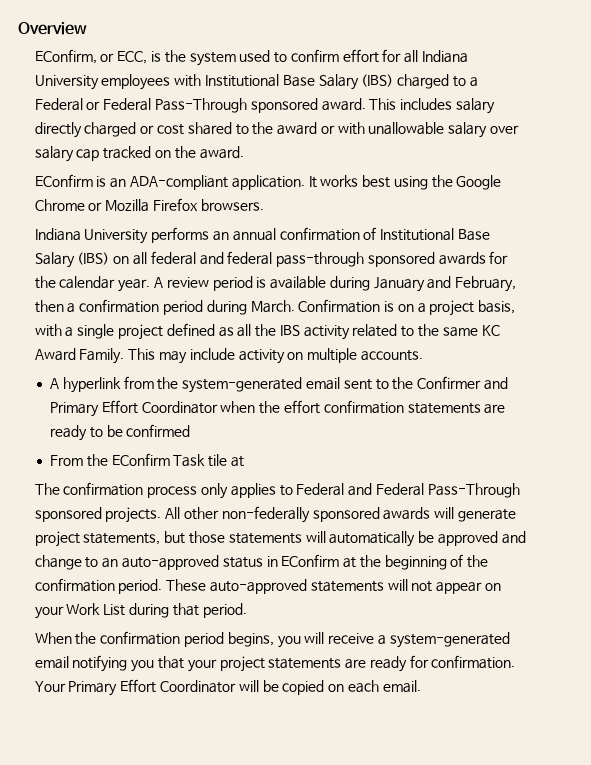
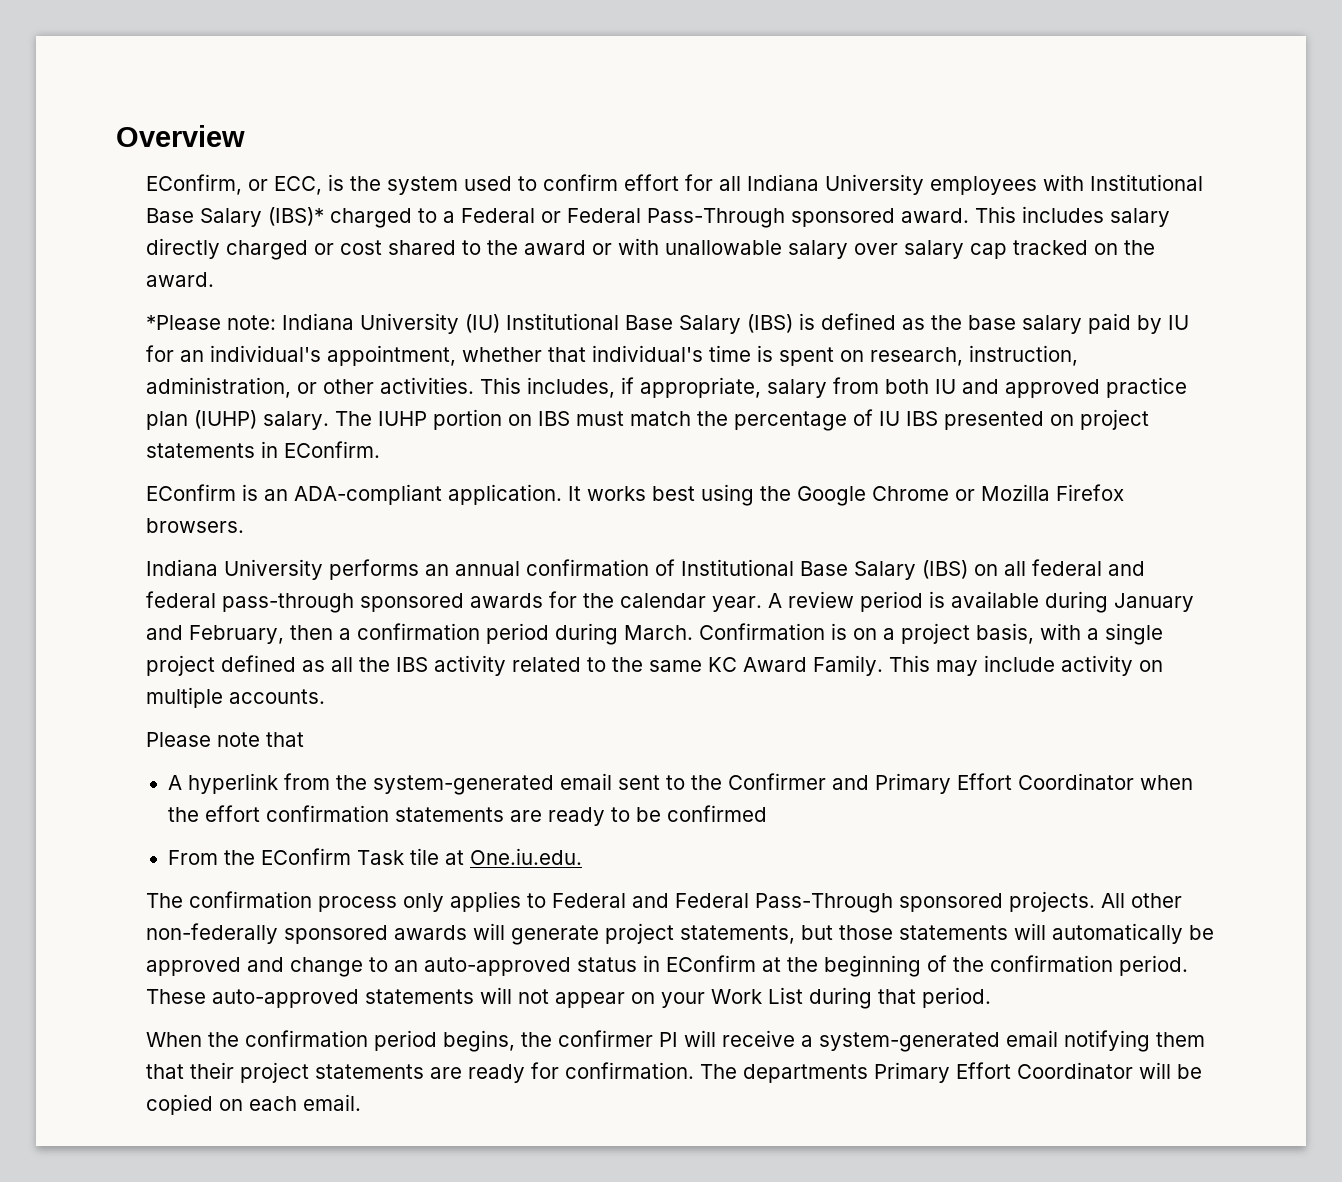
[361,74,394,87] (IBS) -> [267,207,324,226] (IBS)*
(244, 152) none -> [145,313,1189,334] [145,345,1078,366] [145,377,1187,398] [145,409,1149,431] [145,441,380,458] // *Please note: Indiana University (IU) Institutional Base Salary (IBS) is defined as the base salary paid by IU for an individual's appointment, whether that individual's time is spent on research, instruction, administration, or other activities. This includes, if appropriate, salary from both IU and approved practice plan (IUHP) salary. The IUHP portion on IBS must match the percentage of IU IBS presented on project statements in EConfirm.
(423, 355) none -> [145,732,304,747] // Please note that
(244, 461) none -> [470,848,583,865] One.iu.edu.
[277,636,301,648] you -> [520,1030,678,1047] the confirmer PI
[131,656,217,672] you that your -> [1155,1032,1205,1047] [145,1062,234,1079] them that their
[34,681,66,692] Your -> [699,1064,868,1083] The departments

